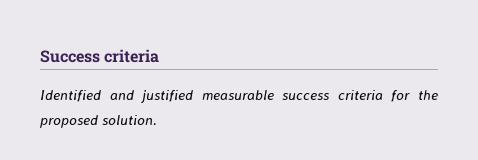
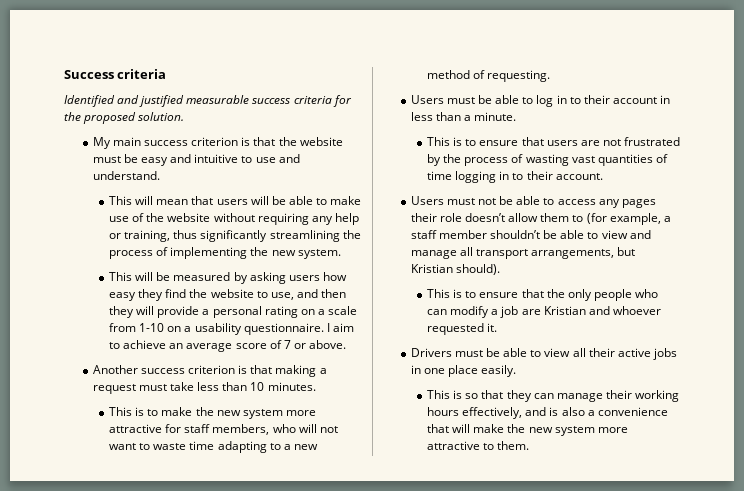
(157, 120) none -> [92,137,343,149] [92,154,300,166] [92,171,160,180] [109,196,362,205] [109,213,359,225] [109,230,361,242] [109,247,341,259] [109,272,347,284] [109,289,346,301] [109,306,357,318] [109,323,354,335] [109,340,346,352] [92,365,327,377] [92,382,316,394] [109,407,316,419] [109,424,338,435] [109,441,318,453] [427,70,551,82] [410,95,670,107] [410,112,517,121] [427,137,680,146] [427,154,668,166] [427,171,603,183] [410,196,656,208] [410,213,671,225] [410,230,651,239] [410,247,636,259] [410,264,501,275] [427,289,658,301] [427,306,661,318] [427,323,498,335] [410,348,677,360] [410,365,517,377] [427,390,679,402] [427,407,668,419] [427,424,628,436] [427,441,530,450] // My main success criterion is that the website must be easy and intuitive to use and understand. // This will mean that users will be able to make use of the website without requiring any help or training, thus significantly streamlining the process of implementing the new system. // This will be measured by asking users how easy they find the website to use, and then they will provide a personal rating on a scale from 1-10 on a usability questionnaire. I aim to achieve an average score of 7 or above. // Another success criterion is that making a request must take less than 10 minutes. // This is to make the new system more attractive for staff members, who will not want to waste time adapting to a new method of requesting. // Users must be able to log in to their account in less than a minute. // This is to ensure that users are not frustrated by the process of wasting vast quantities of time logging in to their account. // Users must not be able to access any pages their role doesn’t allow them to (for example, a staff member shouldn’t be able to view and manage all transport arrangements, but Kristian should). // This is to ensure that the only people who can modify a job are Kristian and whoever requested it. // Drivers must be able to view all their active jobs in one place easily. // This is so that they can manage their working hours effectively, and is also a convenience that will make the new system more attractive to them.

